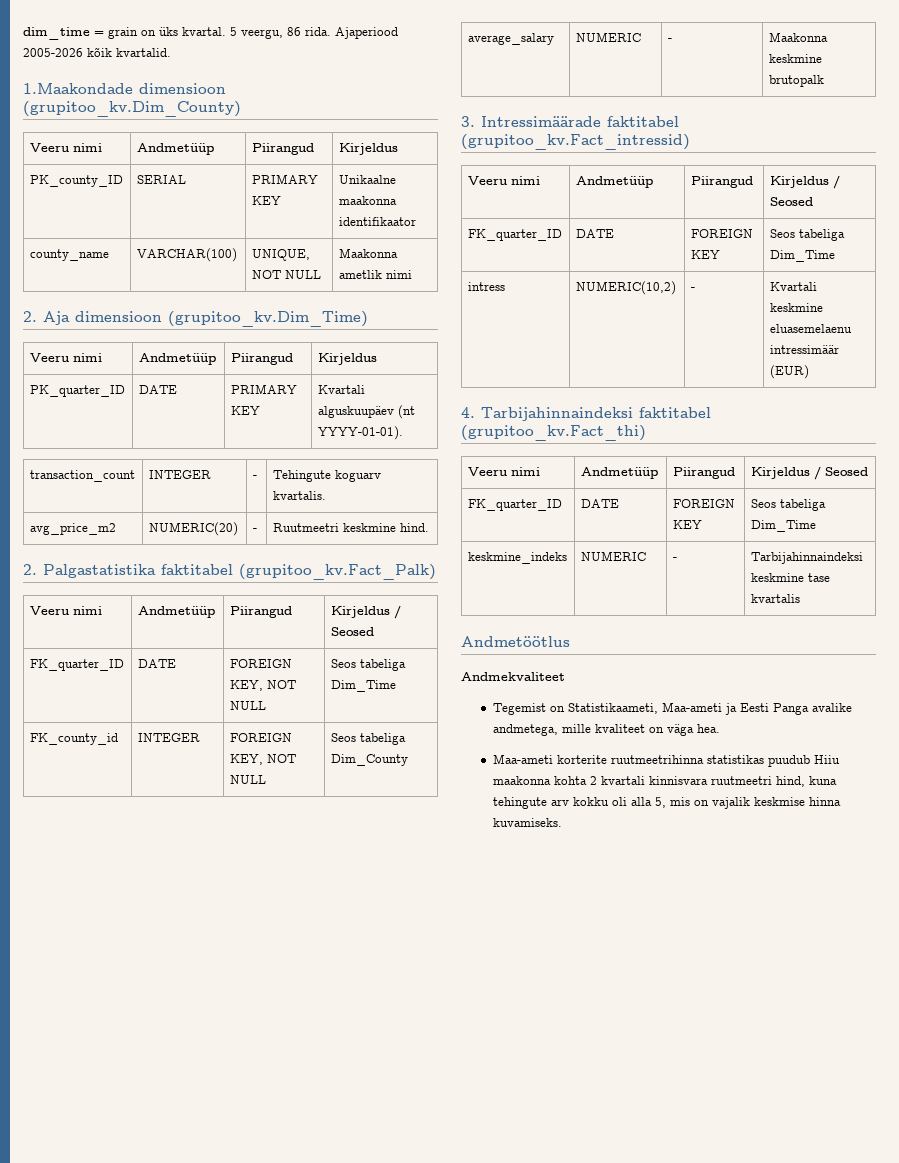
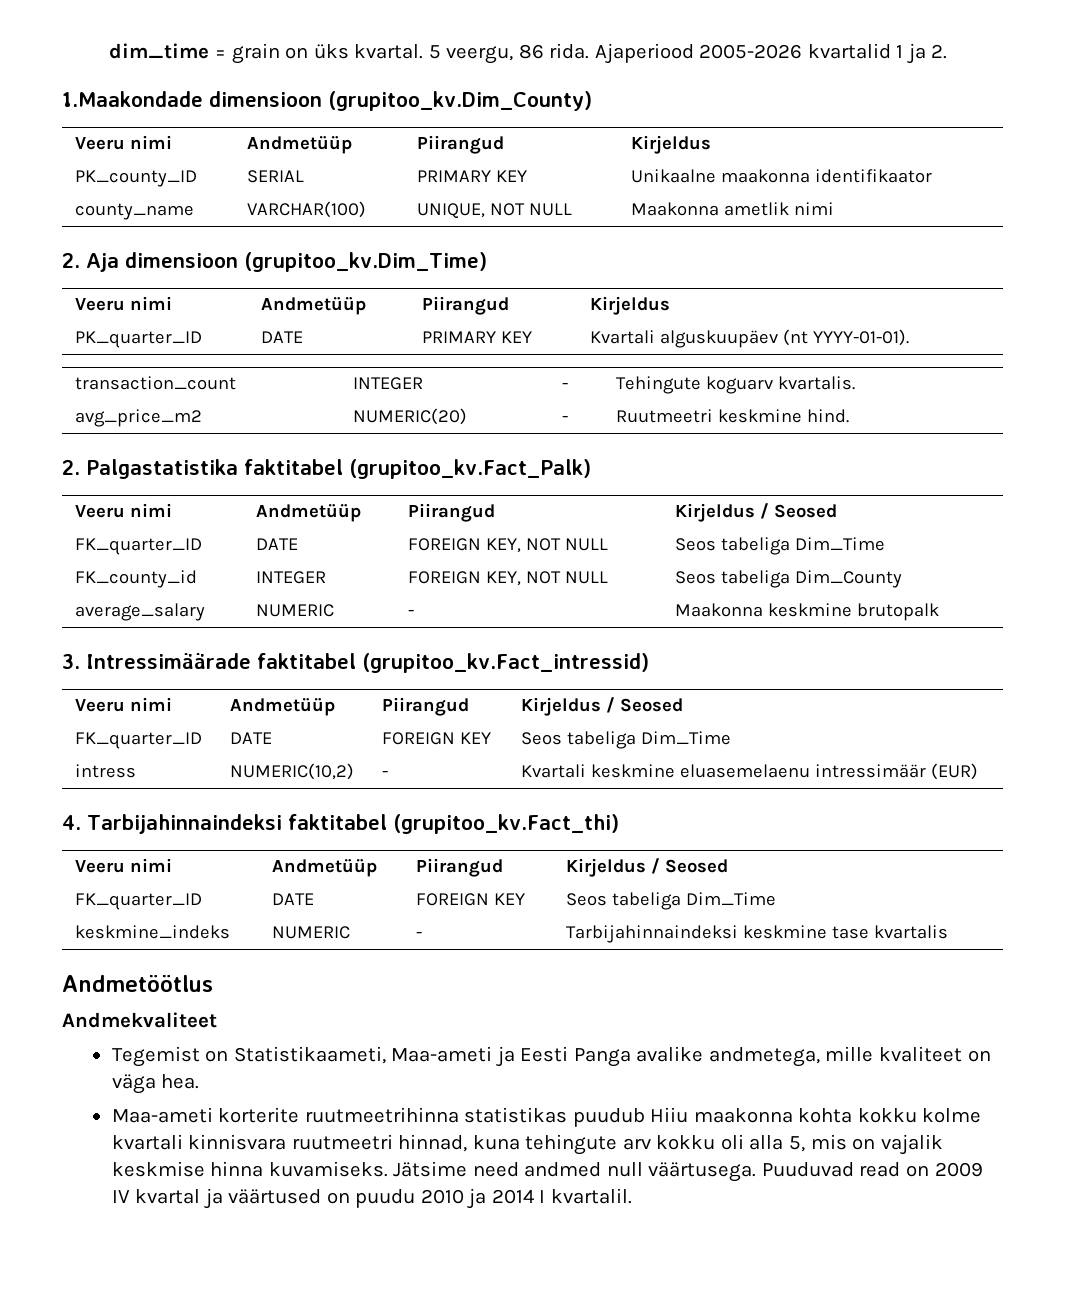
[87,47,171,57] kõik kvartalid. -> [807,43,948,64] kvartalid 1 ja 2.
[589,776,597,785] 2 -> [857,1108,982,1123] kokku kolme
[775,776,805,787] hind, -> [398,1134,468,1152] hinnad,
(562, 822) none -> [393,1161,983,1182] [111,1188,632,1209] Jätsime need andmed null väärtusega. Puuduvad read on 2009 IV kvartal ja väärtused on puudu 2010 ja 2014 I kvartalil.

